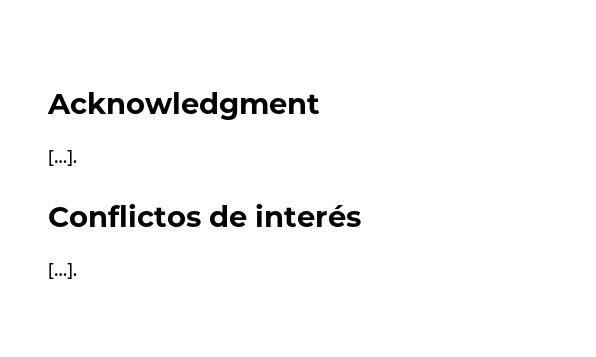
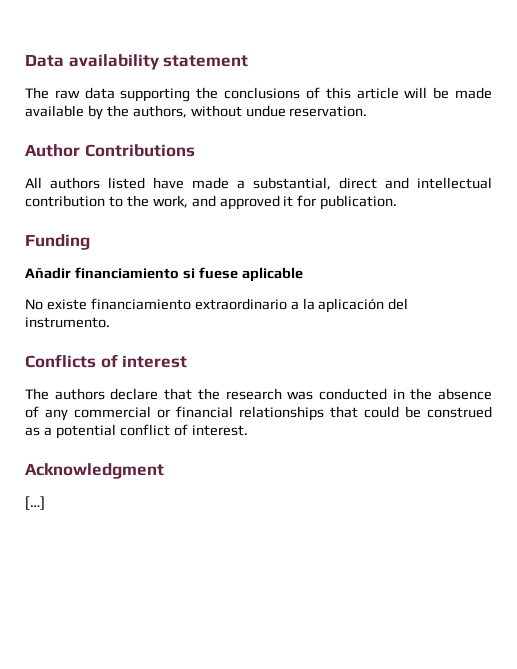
[47,92,320,120] [48,150,77,166] [48,203,361,227] [48,263,77,279] Acknowledgment // […]. // Conflictos de interés // […]. -> [25,54,249,70] [25,87,492,102] [25,105,368,120] [25,144,195,157] [25,177,492,190] [25,195,398,210] [25,234,90,250] [25,267,303,282] [25,298,409,313] [25,317,110,328] [25,354,188,368] [25,388,492,400] [25,406,492,421] [25,424,248,439] [25,463,164,479] [25,496,45,510] Data availability statement // The raw data supporting the conclusions of this article will be made available by the authors, without undue reservation. // Author Contributions // All authors listed have made a substantial, direct and intellectual contribution to the work, and approved it for publication. // Funding // Añadir financiamiento si fuese aplicable // No existe financiamiento extraordinario a la aplicación del instrumento. // Conflicts of interest // The authors declare that the research was conducted in the absence of any commercial or financial relationships that could be construed as a potential conflict of interest. // Acknowledgment // […]

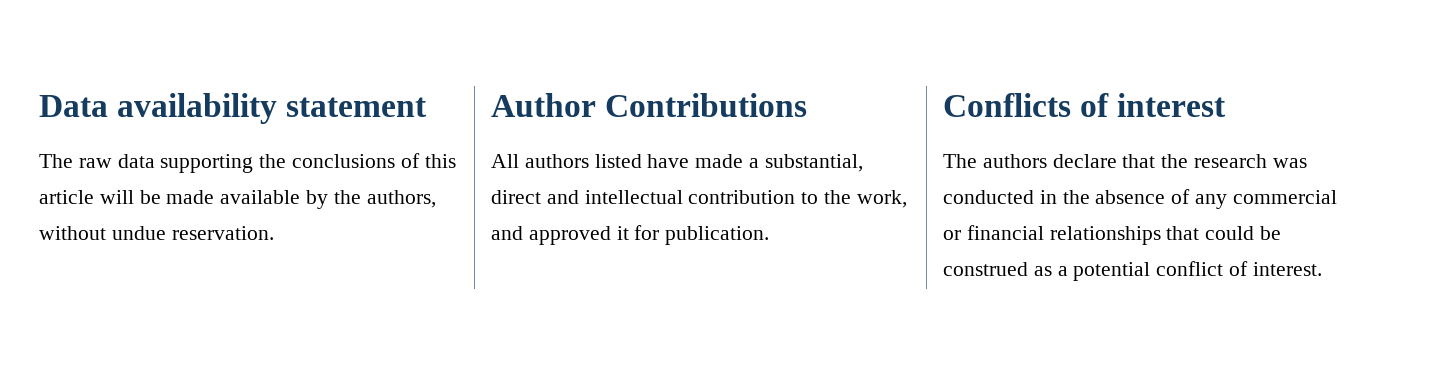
[25,234,90,250] [25,267,303,282] [25,298,409,313] [25,317,110,328] // Funding // Añadir financiamiento si fuese aplicable // No existe financiamiento extraordinario a la aplicación del instrumento. -> (770, 235) none
[25,463,164,479] [25,496,45,510] // Acknowledgment // […] -> (1322, 269) none

